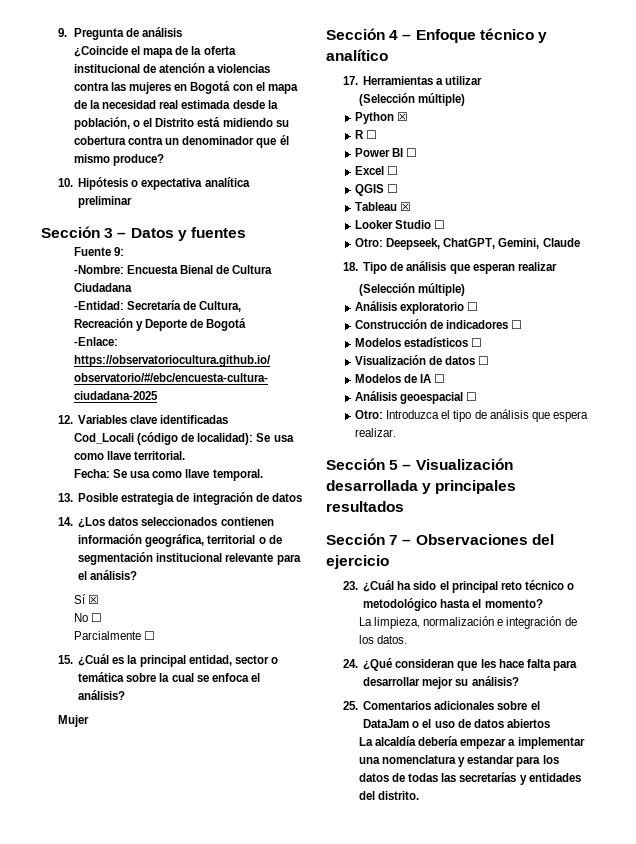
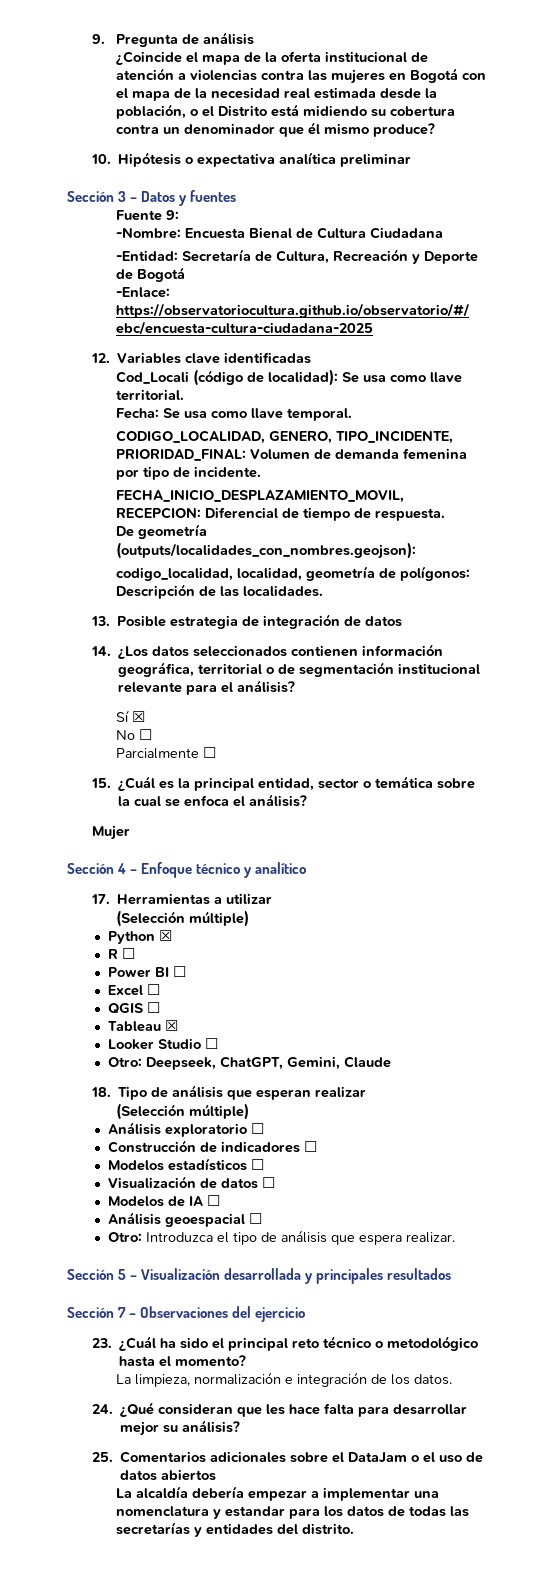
(263, 475) none -> [116,430,454,444] [116,448,468,461] [116,466,262,480] [116,489,405,503] [116,507,446,521] [116,524,208,539] [116,542,417,559] [116,566,471,581] [116,584,324,599] // CODIGO_LOCALIDAD, GENERO, TIPO_INCIDENTE, PRIORIDAD_FINAL: Volumen de demanda femenina por tipo de incidente. // FECHA_INICIO_DESPLAZAMIENTO_MOVIL, RECEPCION: Diferencial de tiempo de respuesta. // De geometría (outputs/localidades_con_nombres.geojson): // codigo_localidad, localidad, geometría de polígonos: Descripción de las localidades.

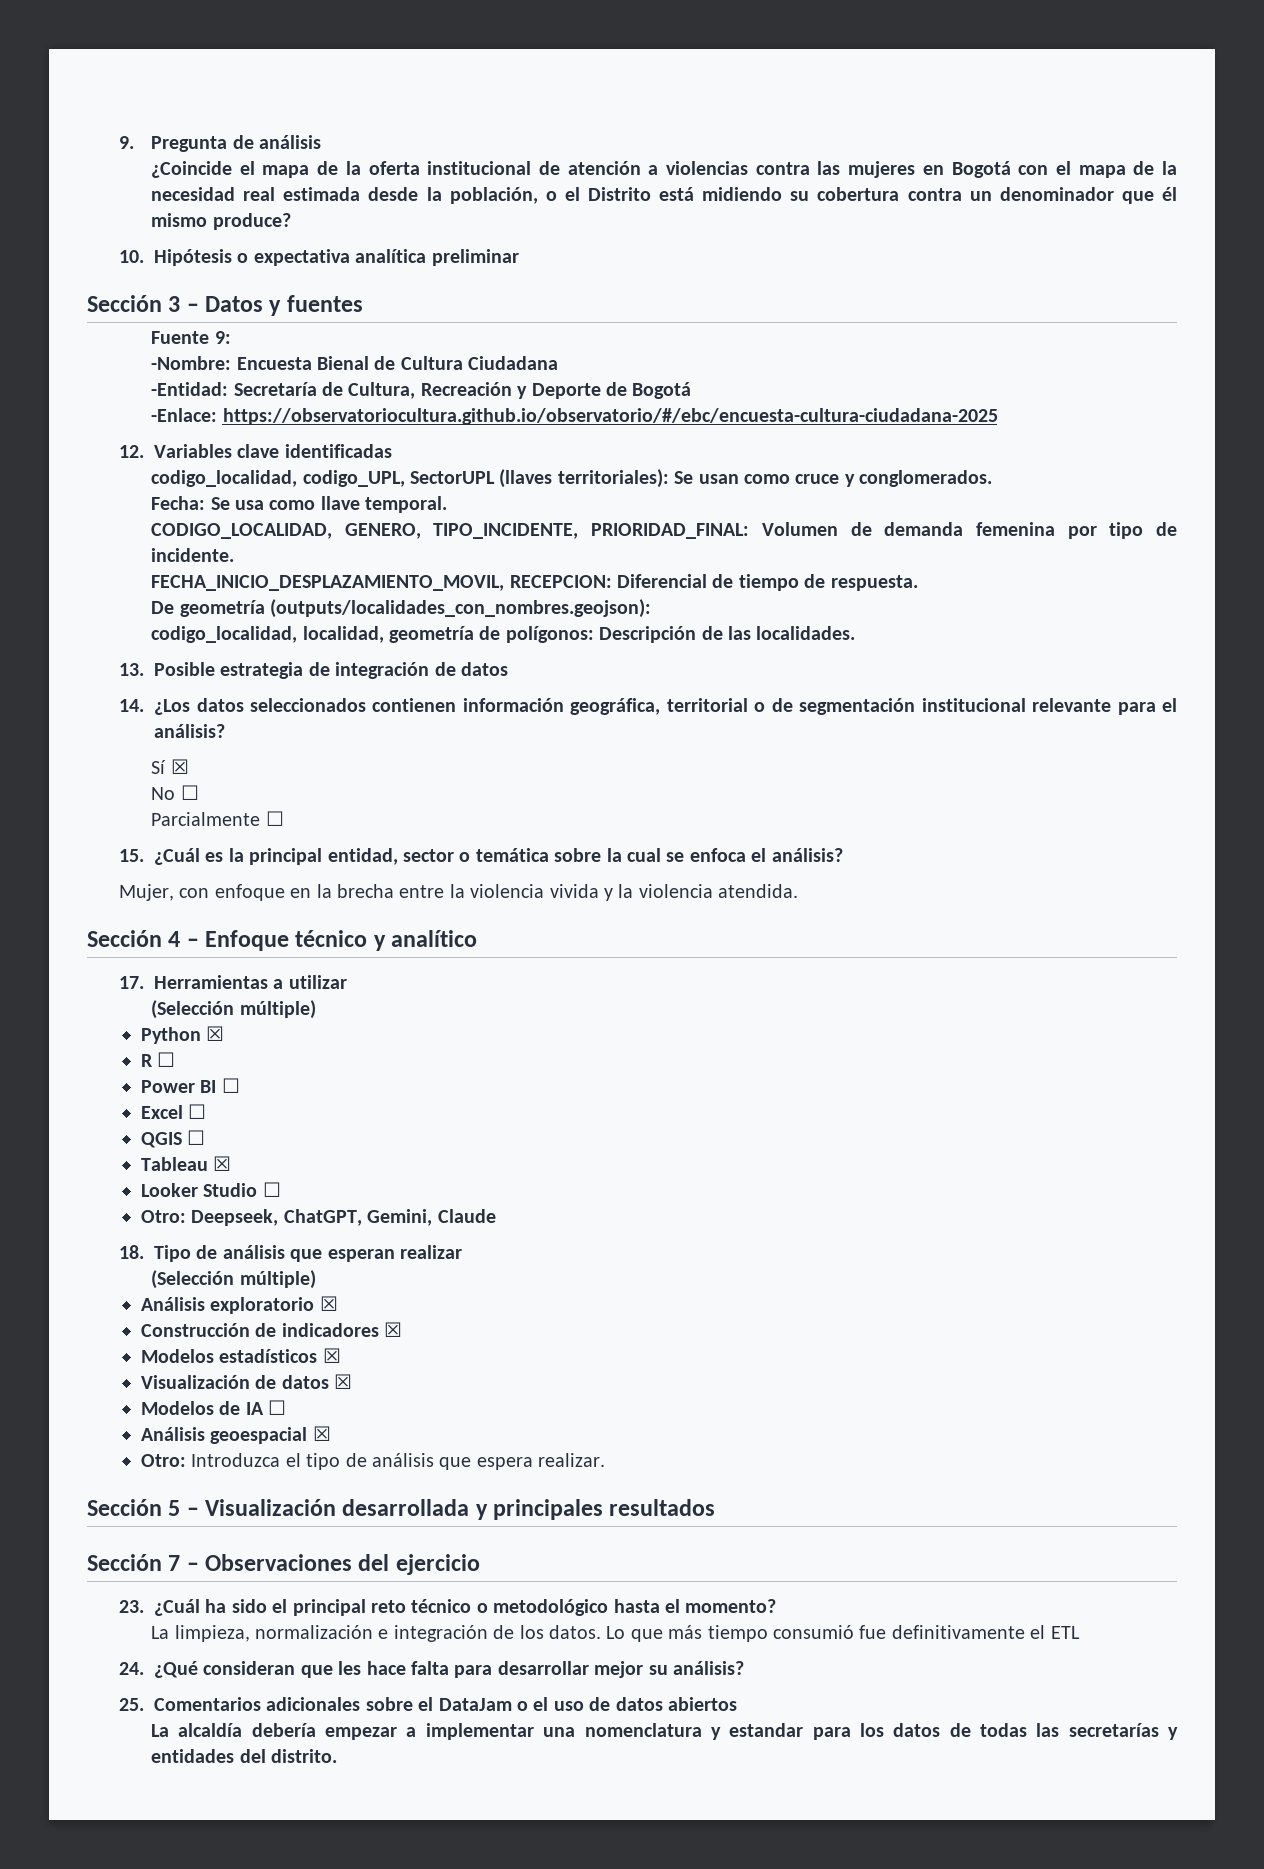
[116,369,463,386] [116,389,185,401] Cod_Locali (código de localidad): Se usa como llave territorial. -> [151,469,993,488] codigo_localidad, codigo_UPL, SectorUPL (llaves territoriales): Se usan como cruce y conglomerados.
[91,825,130,840] Mujer -> [119,884,799,901] Mujer, con enfoque en la brecha entre la violencia vivida y la violencia atendida.
[250,1123,264,1134] ☐ -> [319,1296,338,1311] ☒
[303,1141,317,1152] ☐ -> [384,1322,403,1337] ☒
[250,1159,264,1170] ☐ -> [322,1348,341,1363] ☒
[261,1177,275,1188] ☐ -> [334,1374,353,1389] ☒
[248,1213,262,1224] ☐ -> [312,1426,331,1441] ☒
(453, 1379) none -> [606,1625,1080,1642] Lo que más tiempo consumió fue definitivamente el ETL

